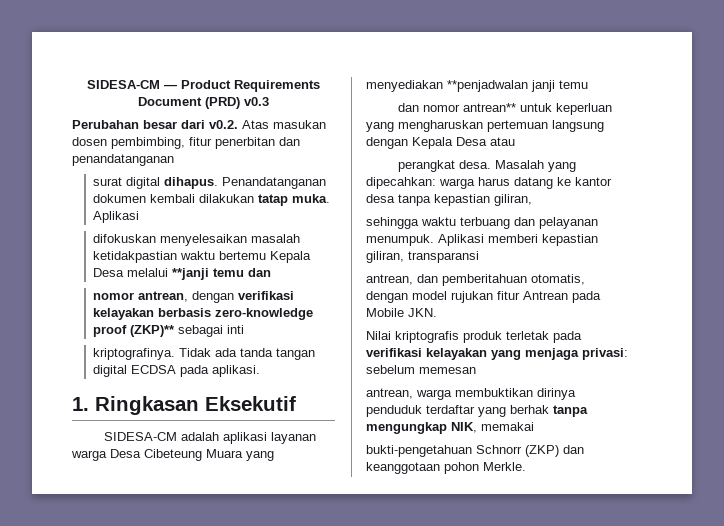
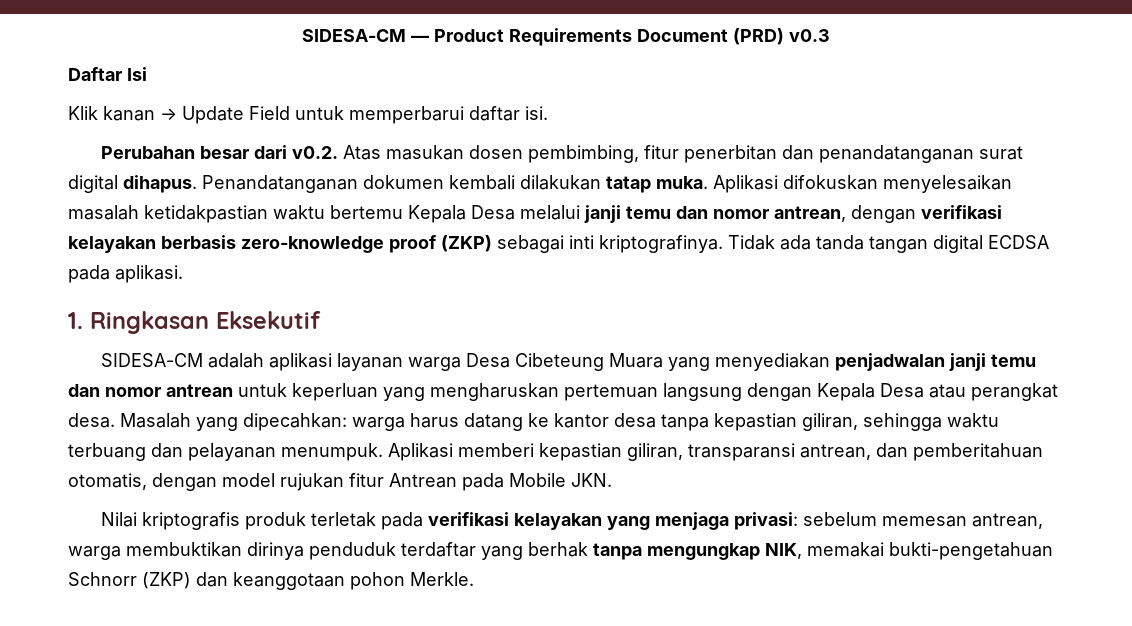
(269, 101) none -> [68,67,147,81] [68,106,548,124] // Daftar Isi // Klik kanan → Update Field untuk memperbarui daftar isi.
(174, 160) // -> (974, 154) none
(139, 217) // -> (778, 184) none
[171,268,271,280] **janji temu dan // -> [584,205,708,223] janji temu dan
[129,325,175,337] (ZKP)** -> [441,235,492,252] (ZKP)
(244, 329) // -> (594, 242) none
[447,80,588,92] [398,103,517,112] **penjadwalan janji temu // dan nomor antrean** -> [834,353,1036,371] [68,384,233,397] penjadwalan janji temu dan nomor antrean
(515, 141) // -> (966, 391) none
(532, 200) // -> (858, 422) none
(479, 257) // -> (795, 452) none
(476, 370) // -> (967, 521) none
(534, 426) // -> (884, 549) none

